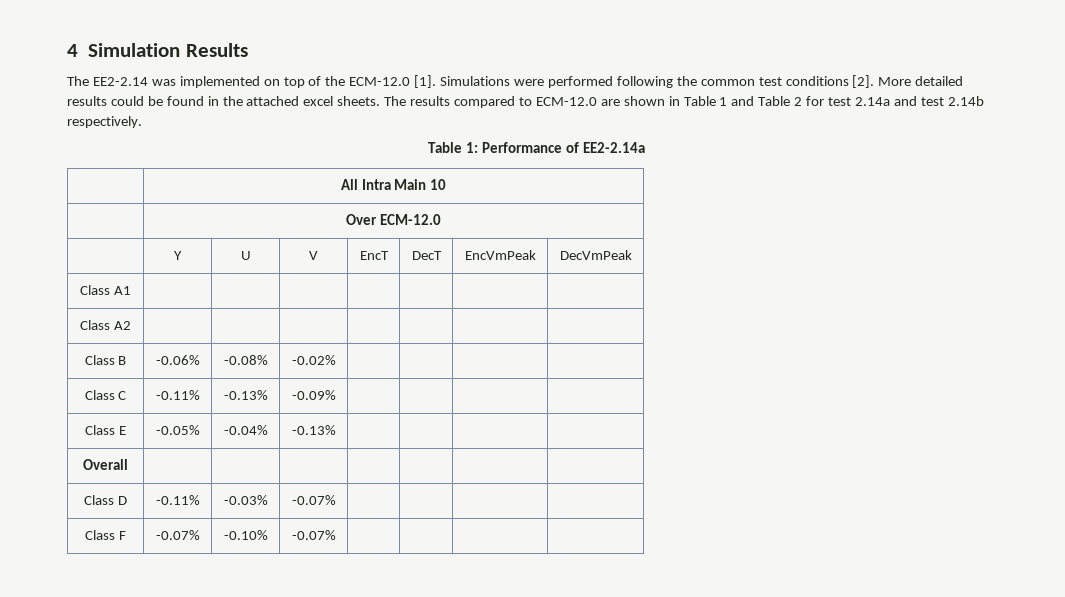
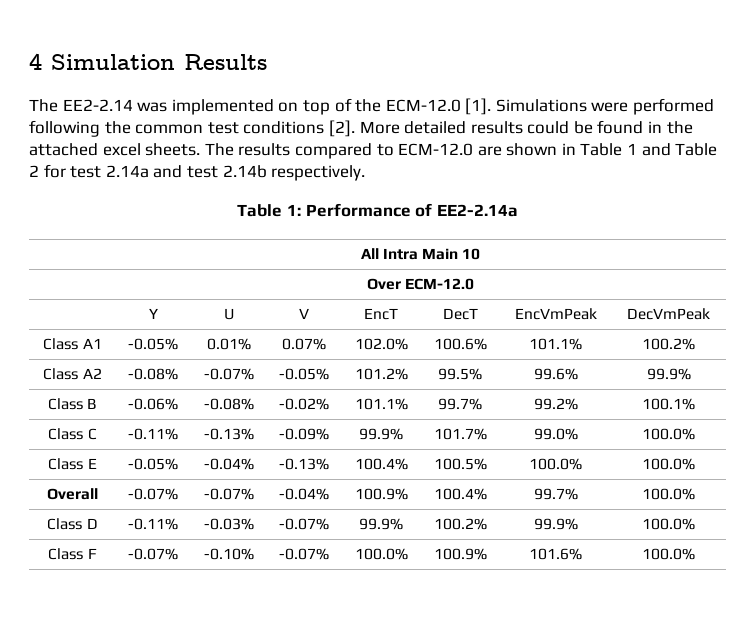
[80,320,131,330] | | | | | | // Class A2 | | | | | | | -> [128,338,178,350] [206,338,251,350] [282,338,326,350] [354,338,408,350] [433,338,487,350] [529,338,582,350] [642,338,695,350] [43,368,102,380] [128,368,178,380] [203,368,254,380] [279,368,329,380] [354,368,408,380] [438,368,482,380] [533,368,578,380] [646,368,691,380] -0.05% | 0.01% | 0.07% | 102.0% | 100.6% | 101.1% | 100.2% // Class A2 | -0.08% | -0.07% | -0.05% | 101.2% | 99.5% | 99.6% | 99.9%
(336, 360) | | | -> [354,398,408,410] [438,398,482,410] [533,398,578,410] [642,398,695,410] 101.1% | 99.7% | 99.2% | 100.1%
(336, 395) | | | -> [359,428,403,440] [433,428,487,440] [533,428,578,440] [642,428,695,440] 99.9% | 101.7% | 99.0% | 100.0%
[83,459,128,470] | | | // Overall | | | | | | | -> [354,458,408,470] [433,458,487,470] [529,458,582,470] [642,458,695,470] [47,488,98,500] [128,488,178,500] [203,488,254,500] [279,488,329,500] [354,488,408,500] [433,488,487,500] [533,488,578,500] [642,488,695,500] 100.4% | 100.5% | 100.0% | 100.0% // Overall | -0.07% | -0.07% | -0.04% | 100.9% | 100.4% | 99.7% | 100.0%
(336, 500) | | | -> [359,518,403,530] [433,518,487,530] [533,518,578,530] [642,518,695,530] 99.9% | 100.2% | 99.9% | 100.0%
(336, 535) | | | -> [354,548,408,560] [433,548,487,560] [529,548,582,560] [642,548,695,560] 100.0% | 100.9% | 101.6% | 100.0%

